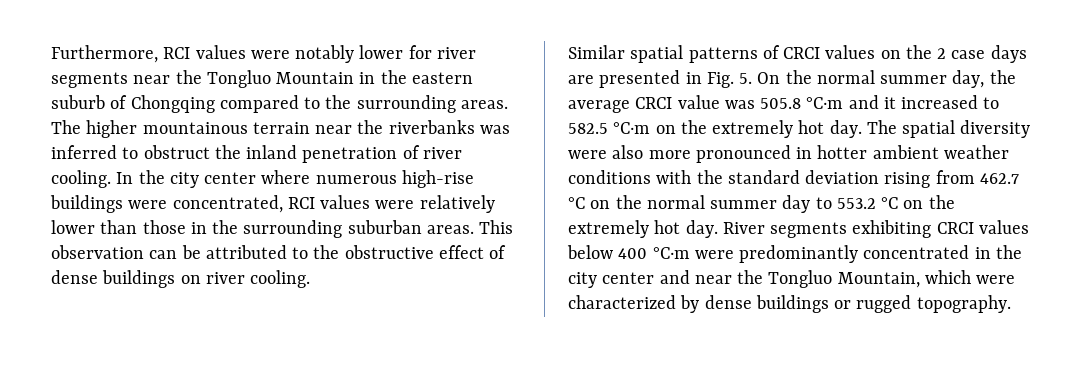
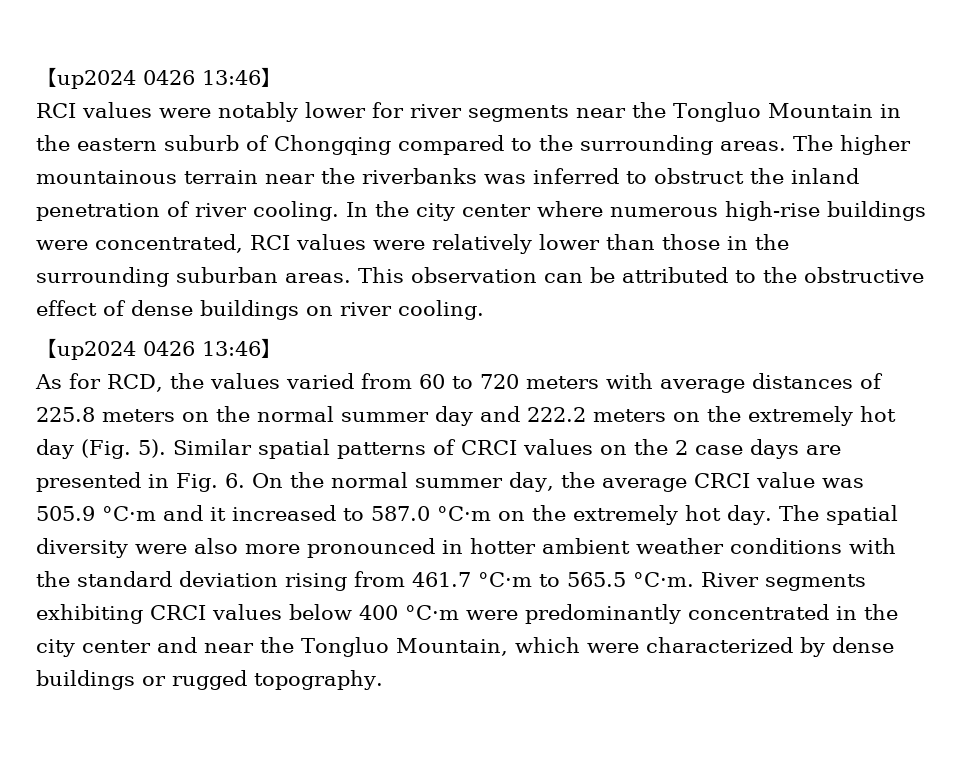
[51,45,158,63] Furthermore, -> [36,67,282,89] 【up2024 0426 13:46】 //
(311, 279) none -> [36,338,282,360] [35,373,883,393] [36,406,896,426] [36,439,166,459] 【up2024 0426 13:46】 // As for RCD, the values varied from 60 to 720 meters with average distances of 225.8 meters on the normal summer day and 222.2 meters on the extremely hot day (Fig. 5).
[739,73,753,84] 5. -> [225,473,245,488] 6.
[760,98,802,109] 505.8 -> [36,506,95,521] 505.9
[568,123,608,134] 582.5 -> [371,506,430,521] 587.0
[979,173,1019,184] [568,195,955,213] [568,220,718,238] 462.7 °C on the normal summer day to 553.2 °C on the extremely hot day. -> [412,572,694,587] 461.7 °C·m to 565.5 °C·m.

